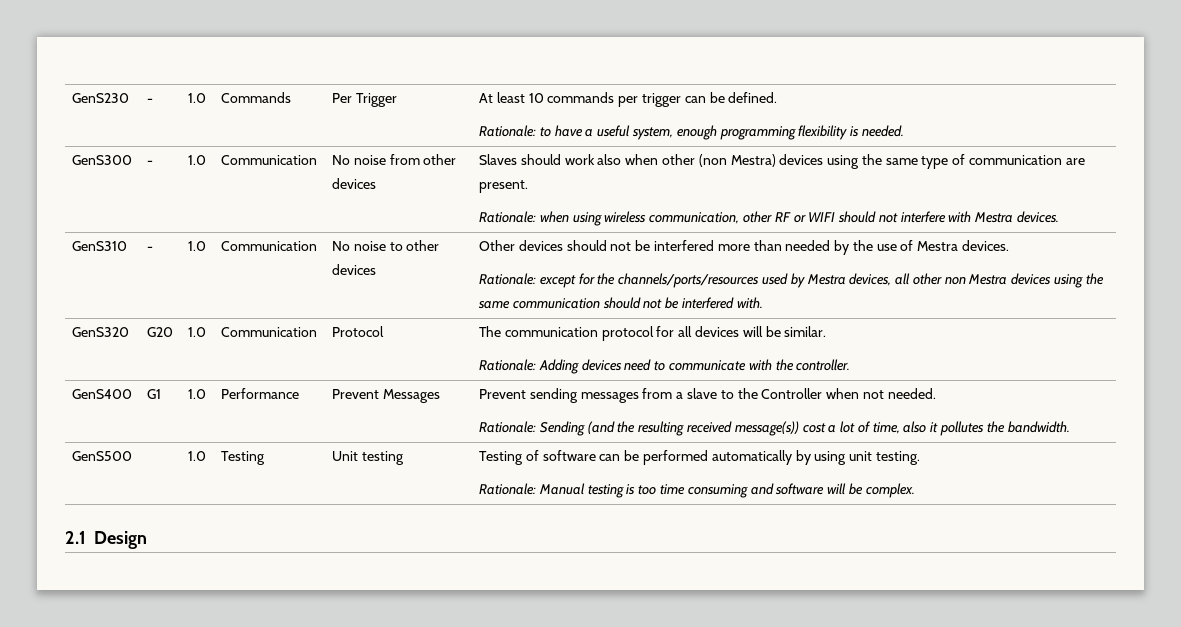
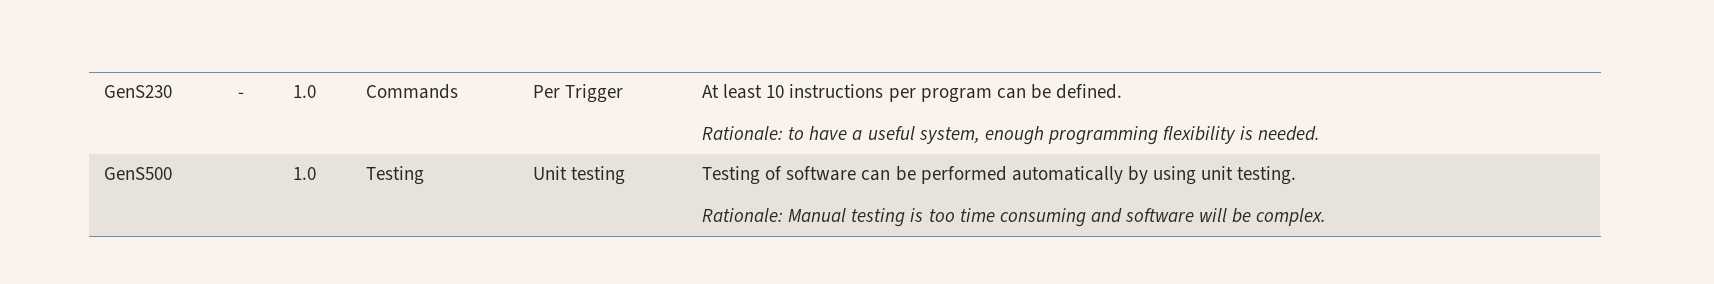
[547,92,681,107] commands per trigger -> [789,84,992,103] instructions per program
[72,155,133,165] [147,160,154,165] [188,155,207,165] [221,155,318,165] [332,154,457,165] [332,178,377,189] [479,154,1085,169] [479,180,529,193] [479,211,1059,226] [72,241,128,251] [147,246,154,251] [188,241,207,251] [221,241,318,251] [332,240,440,251] [332,264,377,275] [479,240,1009,255] [479,273,1104,288] [478,297,763,309] [72,327,130,337] [147,327,174,337] [188,327,207,337] [221,327,318,337] [332,326,385,337] [479,326,827,341] [479,359,851,374] [72,389,133,399] [147,389,162,399] [188,389,207,399] [221,388,300,399] [332,389,440,403] [479,388,936,403] [479,421,1070,436] // GenS300 | - | 1.0 | Communication | No noise from other devices | Slaves should work also when other (non Mestra) devices using the same type of communication are present. // Rationale: when using wireless communication, other RF or WIFI should not interfere with Mestra devices. // GenS310 | - | 1.0 | Communication | No noise to other devices | Other devices should not be interfered more than needed by the use of Mestra devices. // Rationale: except for the channels/ports/resources used by Mestra devices, all other non Mestra devices using the same communication should not be interfered with. // GenS320 | G20 | 1.0 | Communication | Protocol | The communication protocol for all devices will be similar. // Rationale: Adding devices need to communicate with the controller. // GenS400 | G1 | 1.0 | Performance | Prevent Messages | Prevent sending messages from a slave to the Controller when not needed. // Rationale: Sending (and the resulting received message(s)) cost a lot of time, also it pollutes the bandwidth. -> (1321, 133) none
[65,531,147,549] // 2.1 Design -> (1327, 217) none

